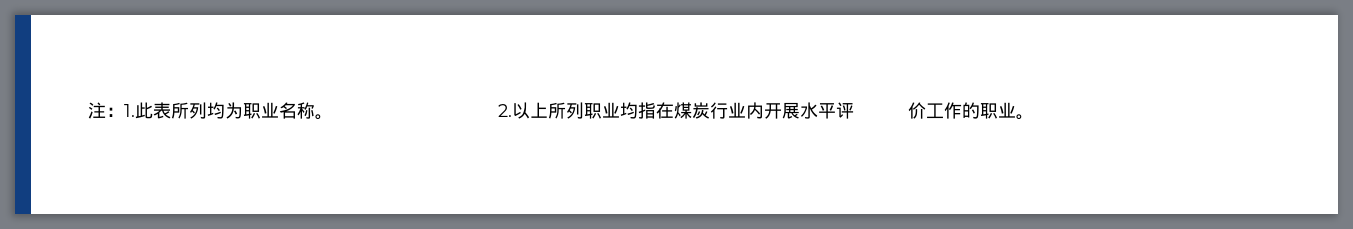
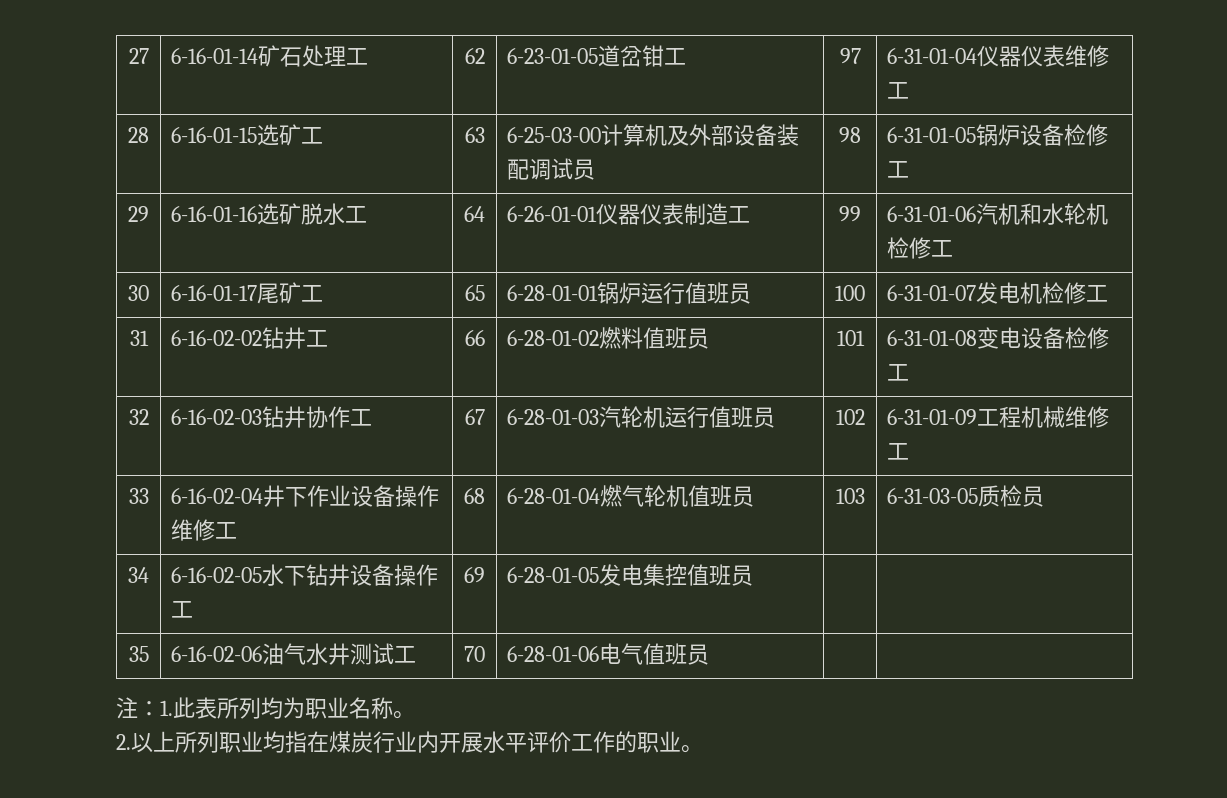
(88, 110) none -> [128,48,149,64] [171,45,369,67] [464,48,485,64] [507,45,687,67] [839,48,861,64] [887,45,1110,67] [887,82,910,99] [128,127,149,143] [171,124,324,146] [464,127,485,143] [507,124,800,146] [507,158,596,180] [839,127,861,143] [887,124,1109,146] [887,161,910,178] [128,206,149,222] [171,203,368,225] [464,206,485,222] [507,203,751,225] [839,206,861,222] [887,203,1109,225] [887,237,954,259] [128,285,149,301] [171,282,324,304] [464,285,485,301] [507,282,752,304] [835,285,865,301] [887,282,1109,304] [129,330,149,346] [171,327,329,349] [464,330,485,346] [507,327,710,349] [836,330,865,346] [887,327,1110,349] [887,364,910,381] [128,409,149,425] [171,406,373,428] [464,409,485,425] [507,406,776,428] [835,409,865,425] [887,406,1110,428] [887,443,910,460] [128,488,149,504] [171,485,440,507] [171,519,238,541] [464,488,485,504] [507,485,755,507] [835,488,865,504] [887,485,1045,507] [128,567,149,583] [171,564,439,586] [171,601,194,618] [464,567,485,583] [507,564,754,586] [128,646,149,662] [171,643,417,665] [464,646,485,662] [507,643,710,665] 27 | 6-16-01-14矿石处理工 | 62 | 6-23-01-05道岔钳工 | 97 | 6-31-01-04仪器仪表维修工 // 28 | 6-16-01-15选矿工 | 63 | 6-25-03-00计算机及外部设备装配调试员 | 98 | 6-31-01-05锅炉设备检修工 // 29 | 6-16-01-16选矿脱水工 | 64 | 6-26-01-01仪器仪表制造工 | 99 | 6-31-01-06汽机和水轮机检修工 // 30 | 6-16-01-17尾矿工 | 65 | 6-28-01-01锅炉运行值班员 | 100 | 6-31-01-07发电机检修工 // 31 | 6-16-02-02钻井工 | 66 | 6-28-01-02燃料值班员 | 101 | 6-31-01-08变电设备检修工 // 32 | 6-16-02-03钻井协作工 | 67 | 6-28-01-03汽轮机运行值班员 | 102 | 6-31-01-09工程机械维修工 // 33 | 6-16-02-04井下作业设备操作维修工 | 68 | 6-28-01-04燃气轮机值班员 | 103 | 6-31-03-05质检员 // 34 | 6-16-02-05水下钻井设备操作工 | 69 | 6-28-01-05发电集控值班员 | | // 35 | 6-16-02-06油气水井测试工 | 70 | 6-28-01-06电气值班员 | | //

